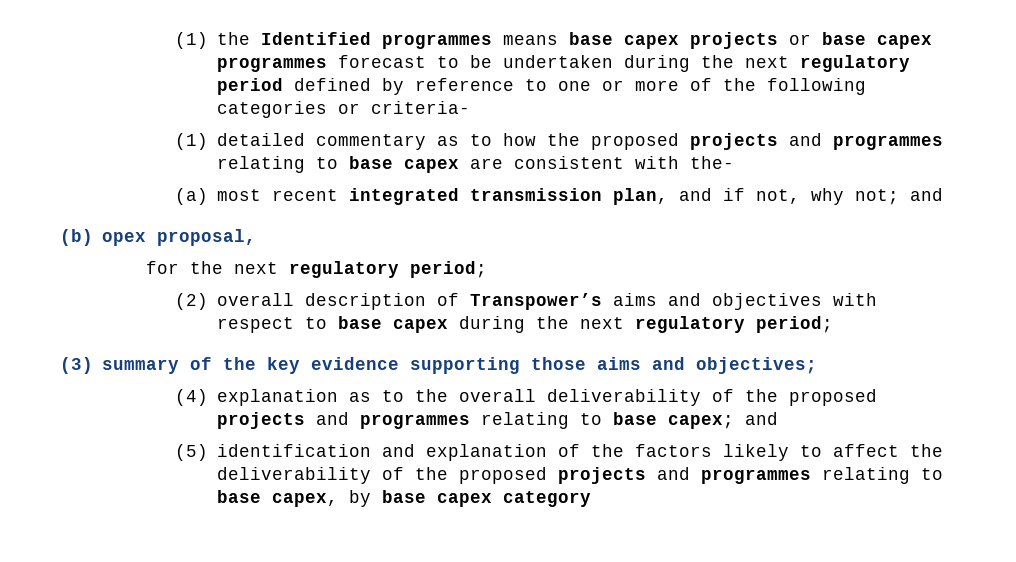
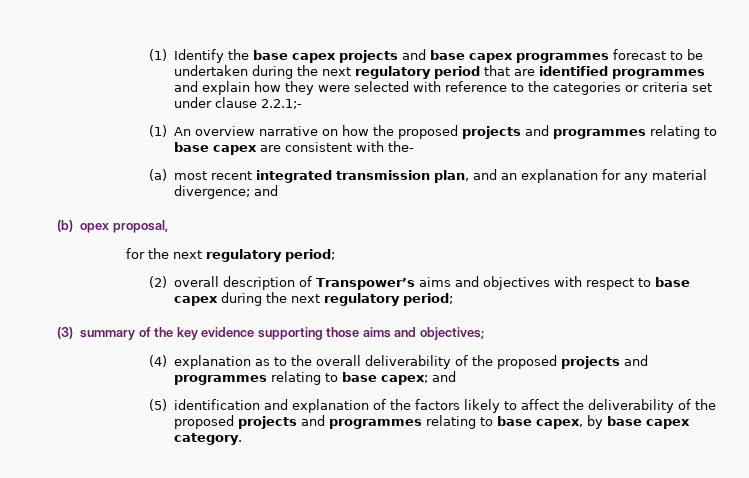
[175,32,558,49] (1) the Identified programmes means -> [149,49,249,63] (1) Identify the
[788,34,811,45] or -> [401,49,426,60] and
[293,78,866,95] [216,101,470,118] [175,133,492,150] defined by reference to one or more of the following categories or criteria- // (1) detailed commentary as to -> [483,65,705,79] [173,81,712,95] [173,97,302,109] [149,125,338,137] that are identified programmes and explain how they were selected with reference to the categories or criteria set under clause 2.2.1;- // (1) An overview narrative on
[722,188,899,205] if not, why not; -> [500,169,707,183] [173,185,250,199] an explanation for any material divergence;
[502,491,591,507] category -> [173,433,242,445] category.

